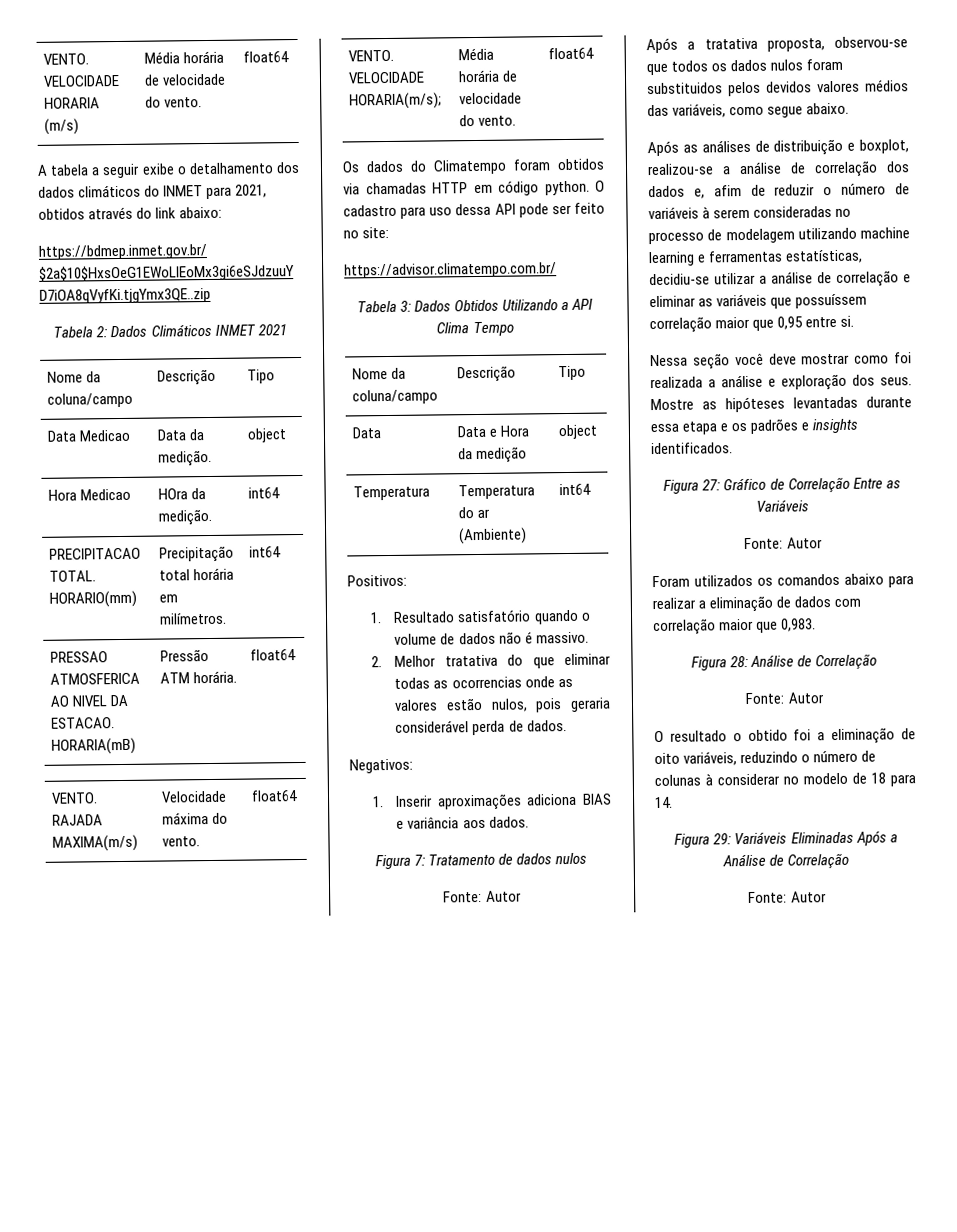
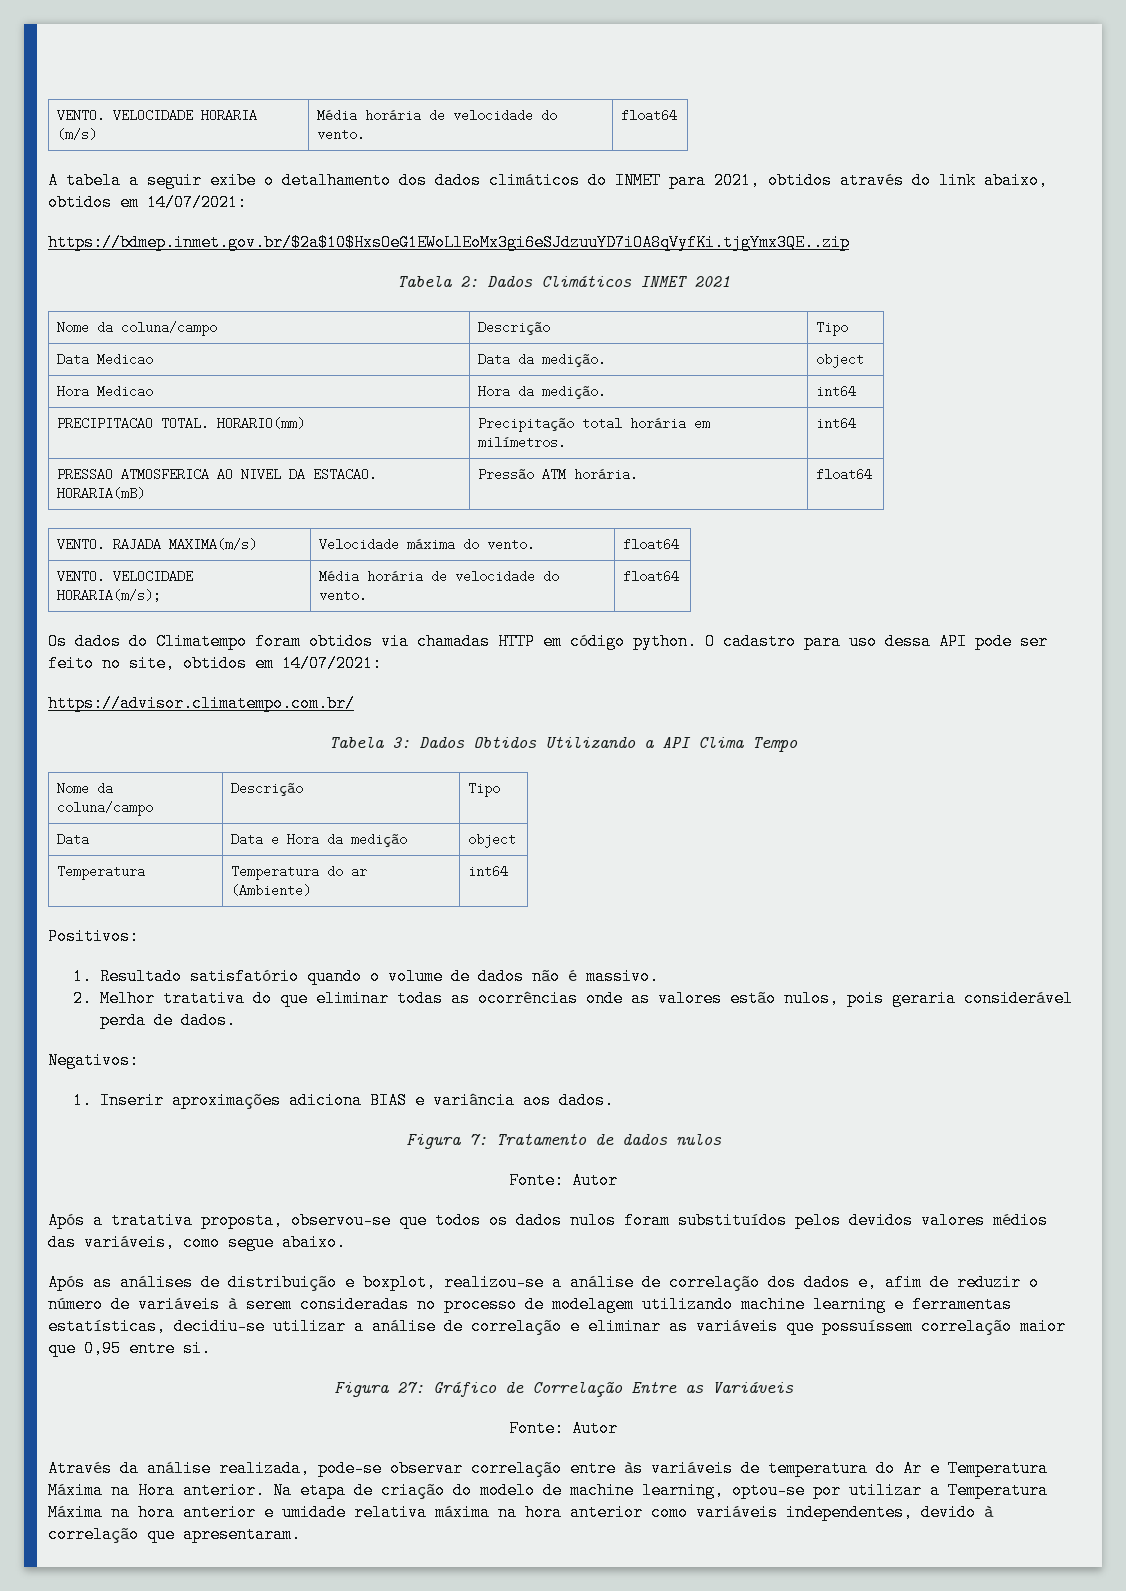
[179,206,223,219] abaixo: -> [984,172,1048,189] [48,194,247,211] abaixo, obtidos em 14/07/2021:
[158,488,189,500] HOra -> [478,385,511,398] Hora
[362,226,390,239] site: -> [129,655,382,672] site, obtidos em 14/07/2021:
[451,676,522,689] ocorrencias -> [478,990,579,1007] ocorrências
[647,82,723,95] substituidos -> [678,1212,787,1229] substituídos
[650,352,912,370] [650,373,912,391] [650,396,912,413] [650,418,859,435] [651,442,733,455] // Nessa seção você deve mostrar como foi realizada a análise e exploração dos seus. Mostre as hipóteses levantadas durante essa etapa e os padrões e insights identificados. -> (211, 1348) none
[652,573,914,588] [652,595,862,613] [653,618,817,636] [690,654,878,671] [745,692,824,705] [654,727,916,745] [654,750,877,766] [654,772,916,787] [655,796,673,809] [674,830,898,848] [721,853,850,869] [748,891,827,904] Foram utilizados os comandos abaixo para realizar a eliminação de dados com correlação maior que 0,983. // Figura 28: Análise de Correlação // Fonte: Autor // O resultado o obtido foi a eliminação de oito variáveis, reduzindo o número de colunas à considerar no modelo de 18 para 14. // Figura 29: Variáveis Eliminadas Após a Análise de Correlação // Fonte: Autor -> [48,1460,1048,1477] [48,1482,1048,1499] [48,1504,994,1521] [48,1526,301,1543] Através da análise realizada, pode-se observar correlação entre às variáveis de temperatura do Ar e Temperatura Máxima na Hora anterior. Na etapa de criação do modelo de machine learning, optou-se por utilizar a Temperatura Máxima na hora anterior e umidade relativa máxima na hora anterior como variáveis independentes, devido à correlação que apresentaram.

